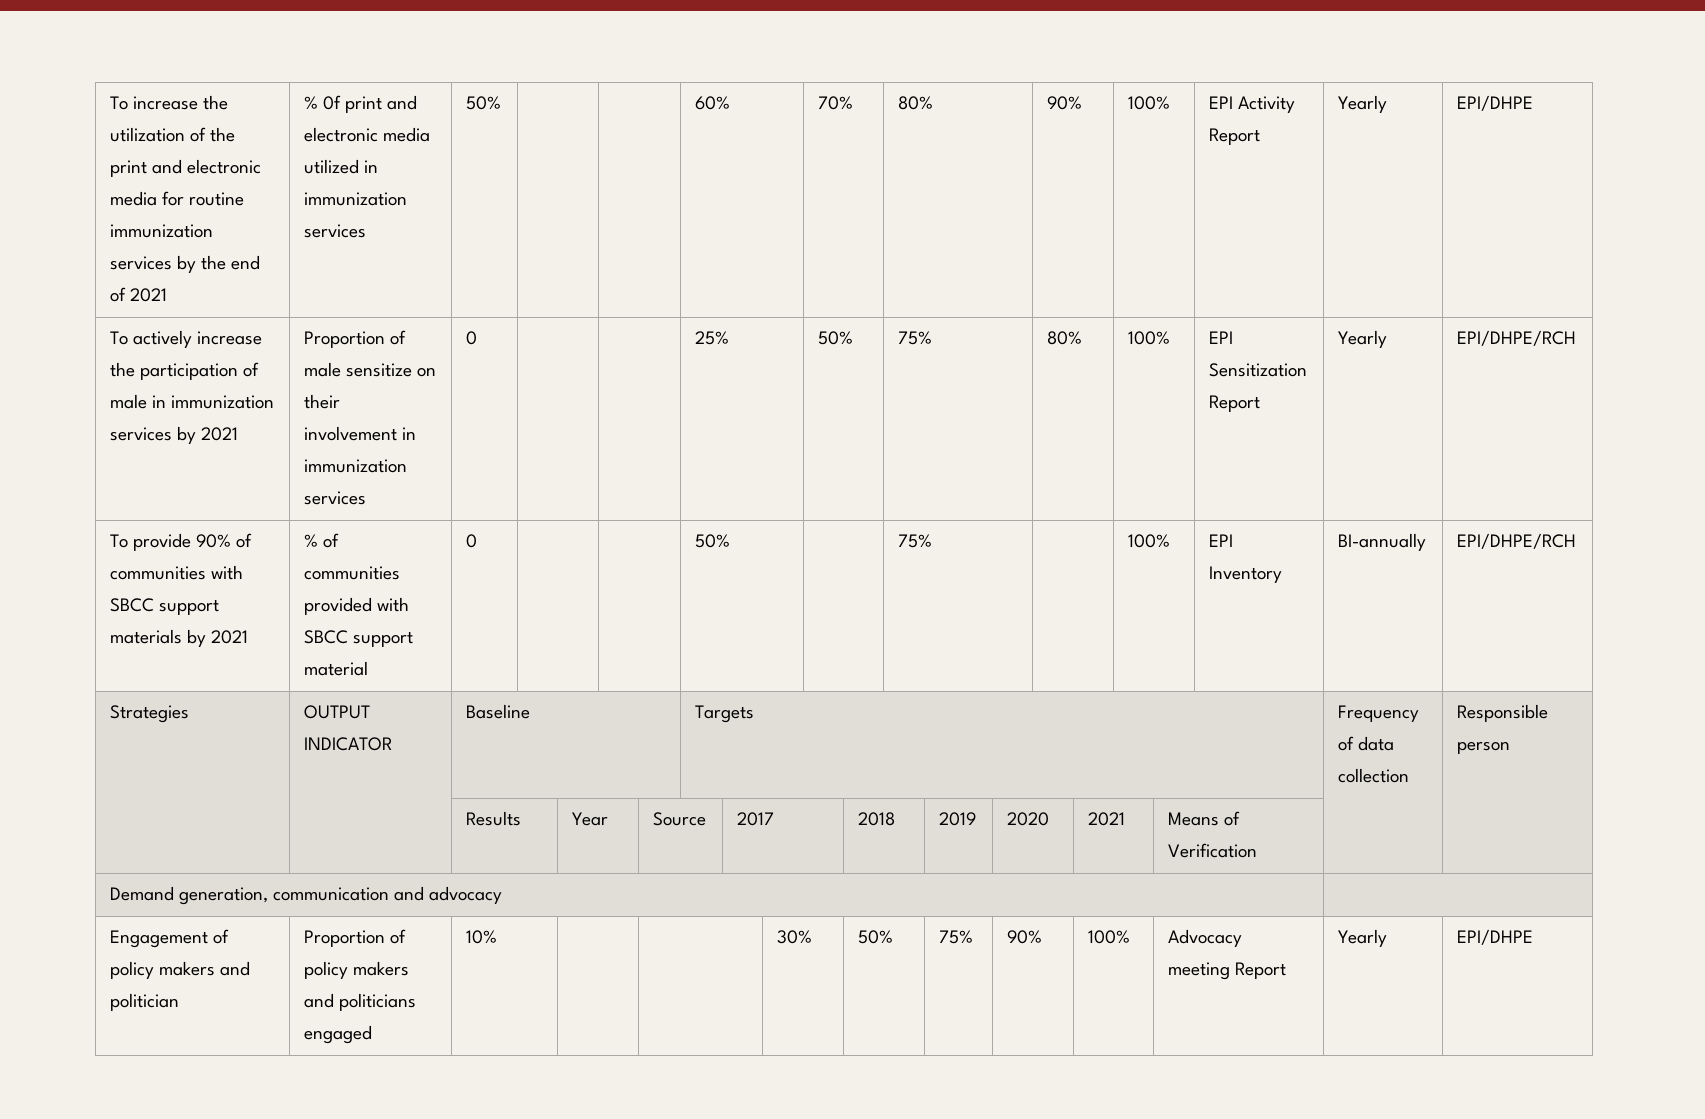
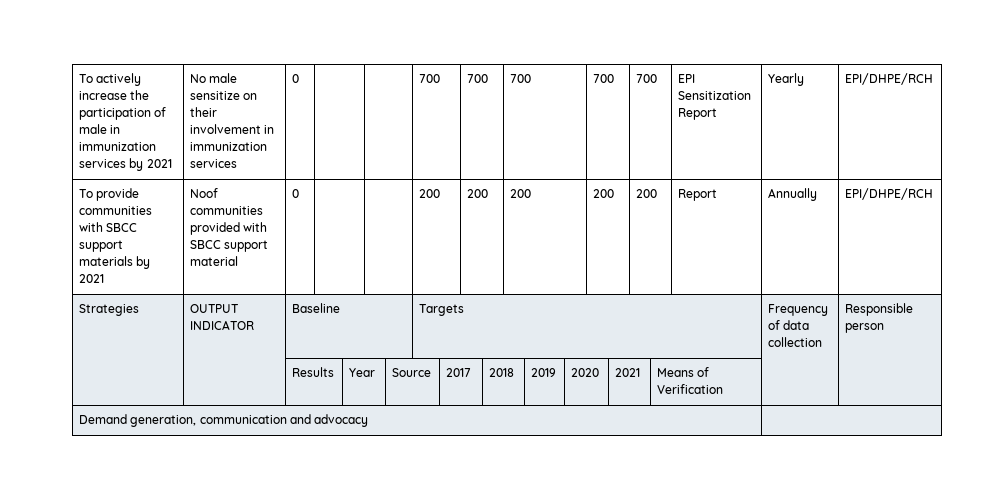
[109,95,229,110] [109,127,236,142] [109,159,262,177] [109,191,245,206] [109,224,213,238] [109,255,261,273] [109,287,168,302] [303,95,418,113] [303,127,431,142] [303,159,379,174] [303,192,407,206] [303,224,366,238] [465,96,501,110] [694,96,730,110] [817,96,853,110] [897,96,933,110] [1046,96,1082,110] [1127,96,1170,110] [1208,96,1296,113] [1208,128,1260,145] [1337,95,1387,113] [1456,95,1533,111] [109,331,128,345] To increase the utilization of the print and electronic media for routine immunization services by the end of 2021 | % 0f print and electronic media utilized in immunization services | 50% | | | 60% | 70% | 80% | 90% | 100% | EPI Activity Report | Yearly | EPI/DHPE // To -> [79,74,94,83] To
[303,330,407,348] Proportion of -> [190,74,207,83] No
[694,331,729,345] [817,331,853,345] [897,331,932,345] [1046,331,1082,345] [1127,331,1170,345] 25% | 50% | 75% | 80% | 100% -> [419,74,441,83] [467,74,489,83] [510,74,532,83] [593,74,615,83] [636,74,658,83] 700 | 700 | 700 | 700 | 700
[196,533,253,548] 90% of -> (140, 194) none
[303,533,340,548] % of -> [190,188,219,198] Noof
[694,534,730,548] [897,534,932,548] [1127,534,1170,548] [1208,534,1233,547] [1208,566,1282,583] [1337,533,1426,551] 50% | | 75% | | 100% | EPI Inventory | BI-annually -> [419,189,441,198] [467,189,489,198] [510,189,532,198] [593,189,615,198] [636,189,658,198] [678,189,718,201] [768,188,818,201] 200 | 200 | 200 | 200 | 200 | Report | Annually
[109,929,230,948] [109,961,251,979] [109,993,179,1011] [303,929,407,947] [303,961,410,979] [303,993,417,1011] [303,1025,372,1044] [465,930,497,944] [776,930,812,944] [857,930,893,944] [938,930,973,944] [1006,930,1042,944] [1087,930,1130,944] [1167,929,1242,947] [1167,962,1287,980] [1337,929,1387,947] [1456,929,1533,945] // Engagement of policy makers and politician | Proportion of policy makers and politicians engaged | 10% | | | 30% | 50% | 75% | 90% | 100% | Advocacy meeting Report | Yearly | EPI/DHPE -> (369, 420) none

